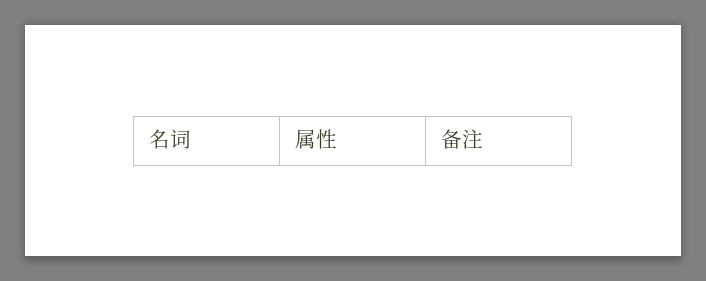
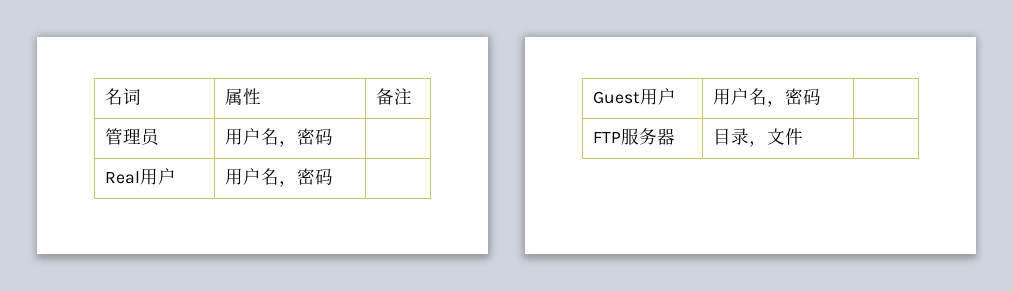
(483, 139) none -> [105,128,161,146] [225,128,334,147] [105,168,177,185] [225,168,334,187] [593,88,677,105] [713,88,822,107] [593,128,676,145] [713,128,804,147] // 管理员 | 用户名，密码 | // Real用户 | 用户名，密码 | // Guest用户 | 用户名，密码 | // FTP服务器 | 目录，文件 |

